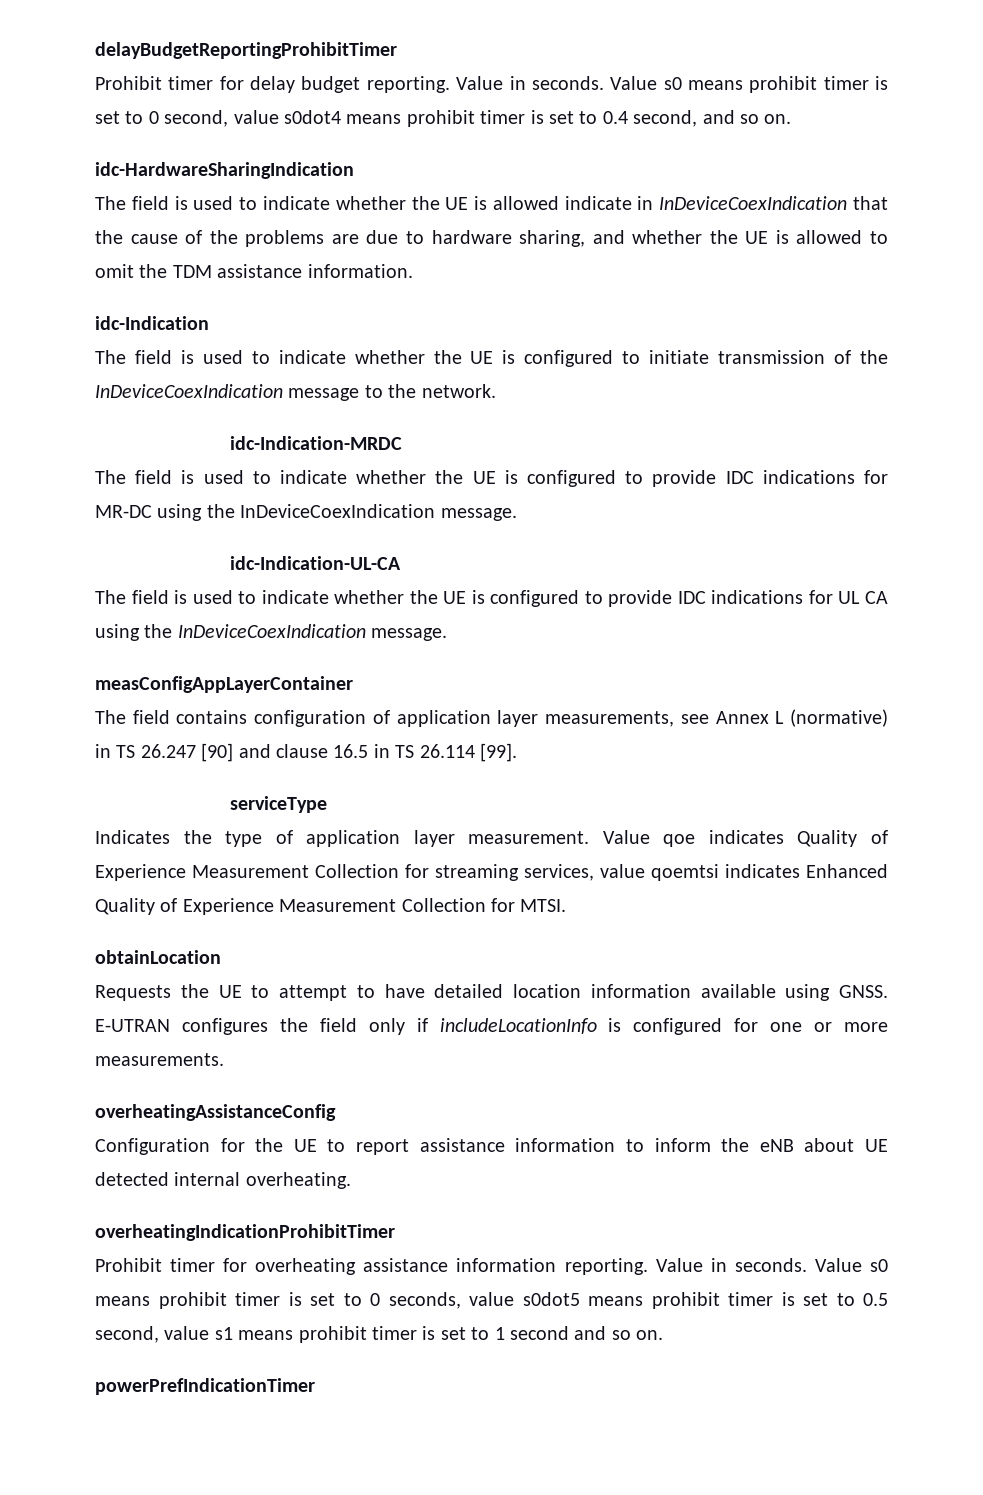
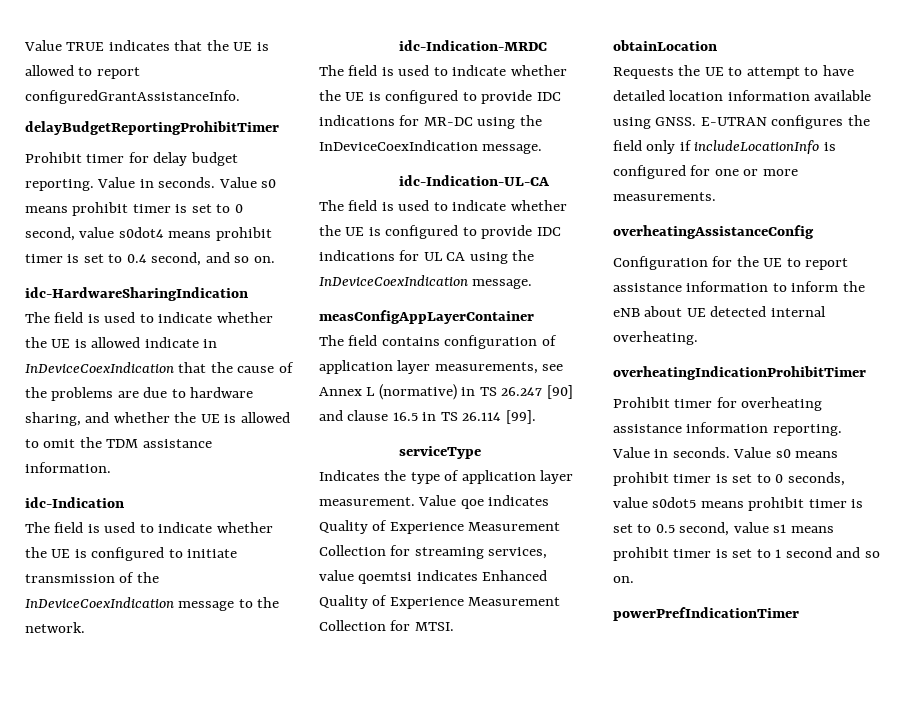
(95, 50) none -> [24,40,269,51] [25,65,140,79] [25,90,240,104] Value TRUE indicates that the UE is allowed to report configuredGrantAssistanceInfo. //

